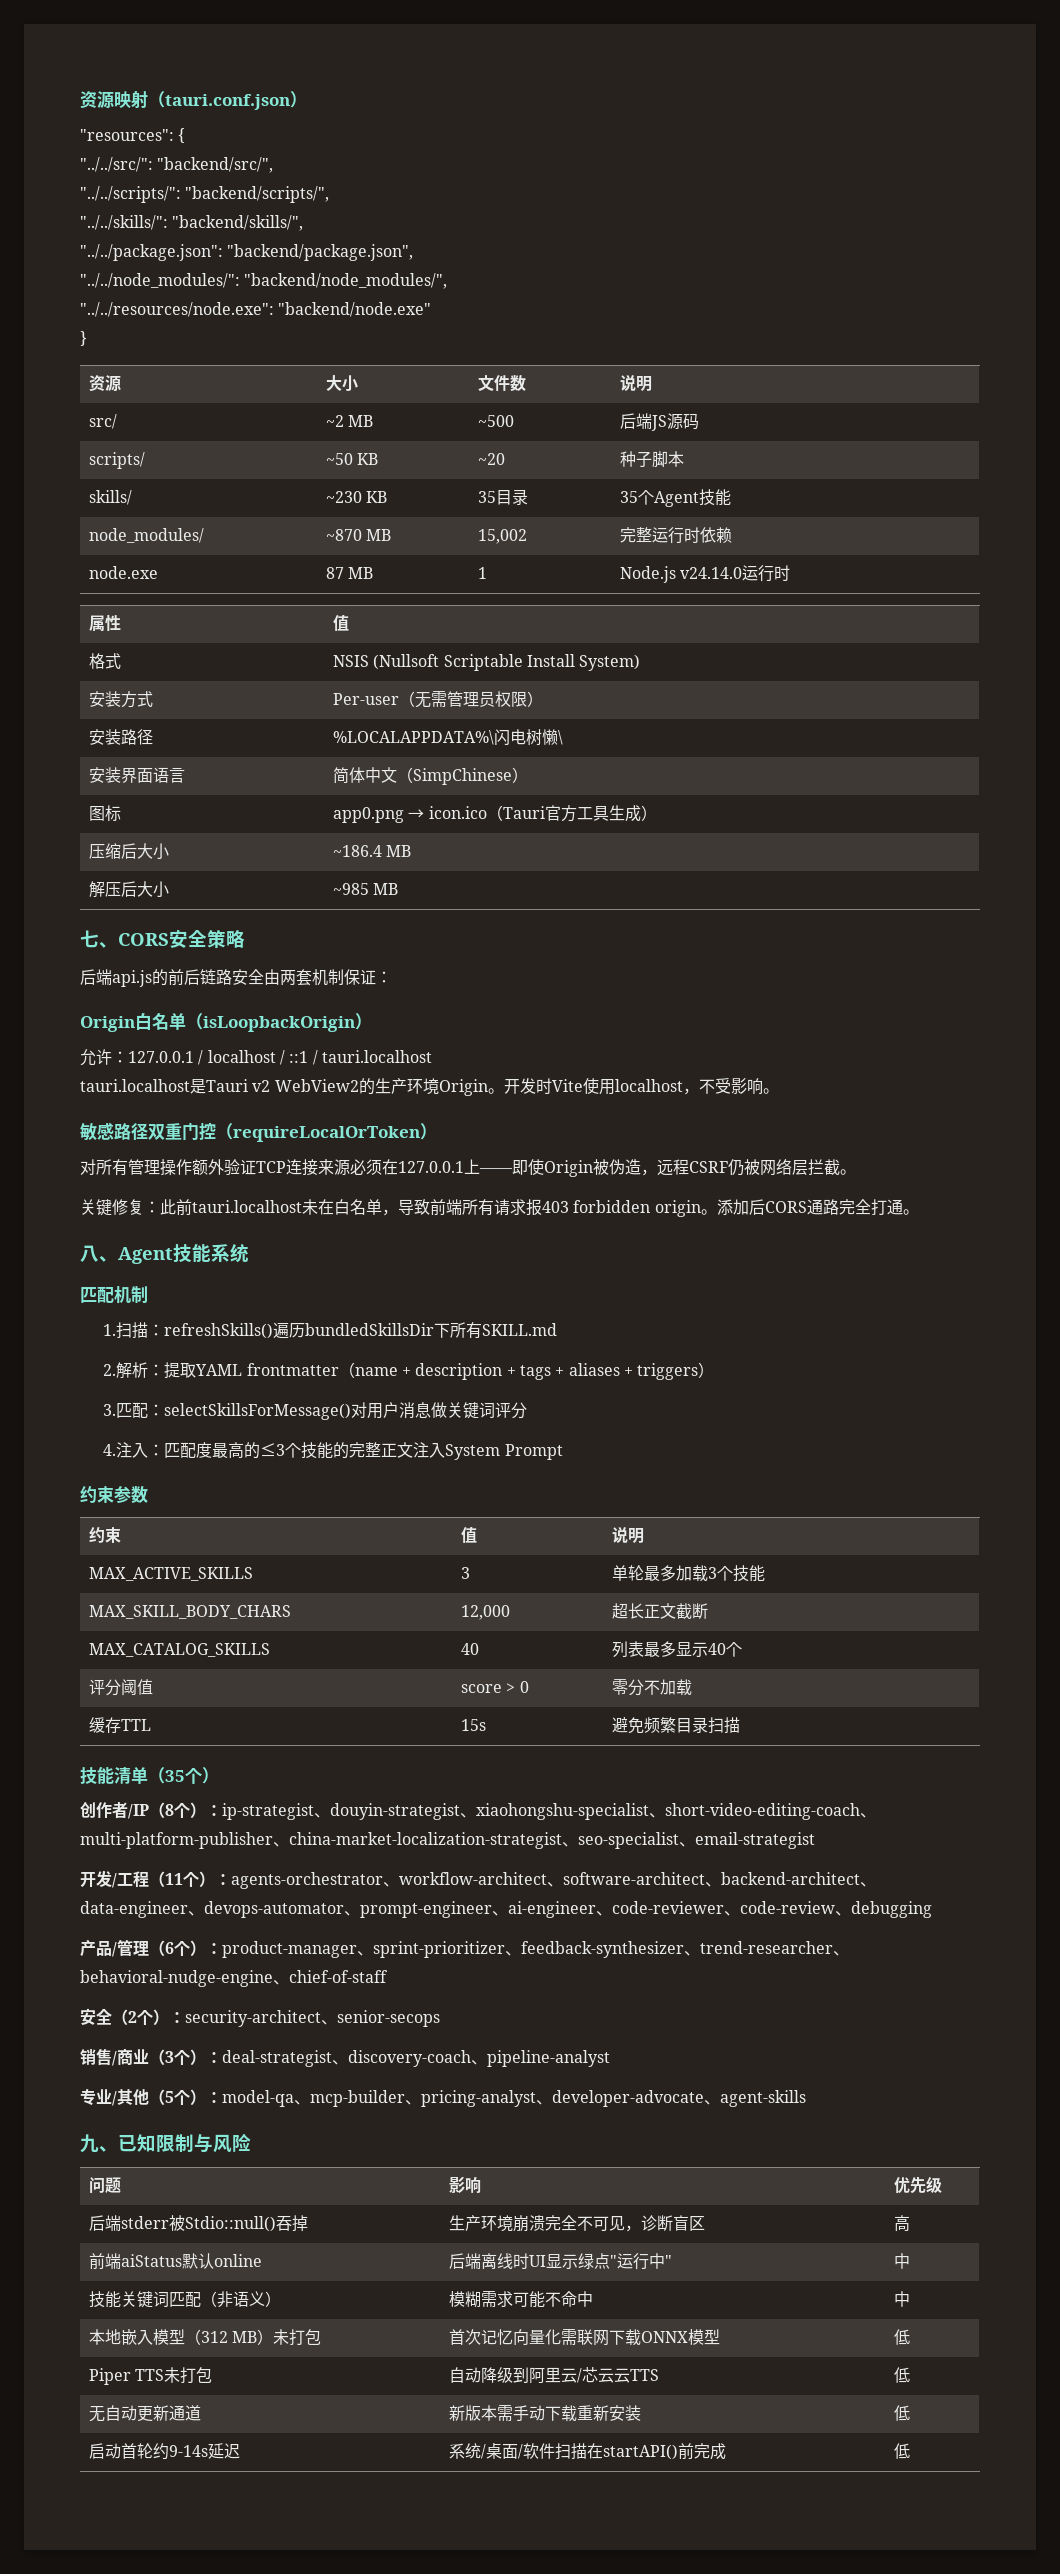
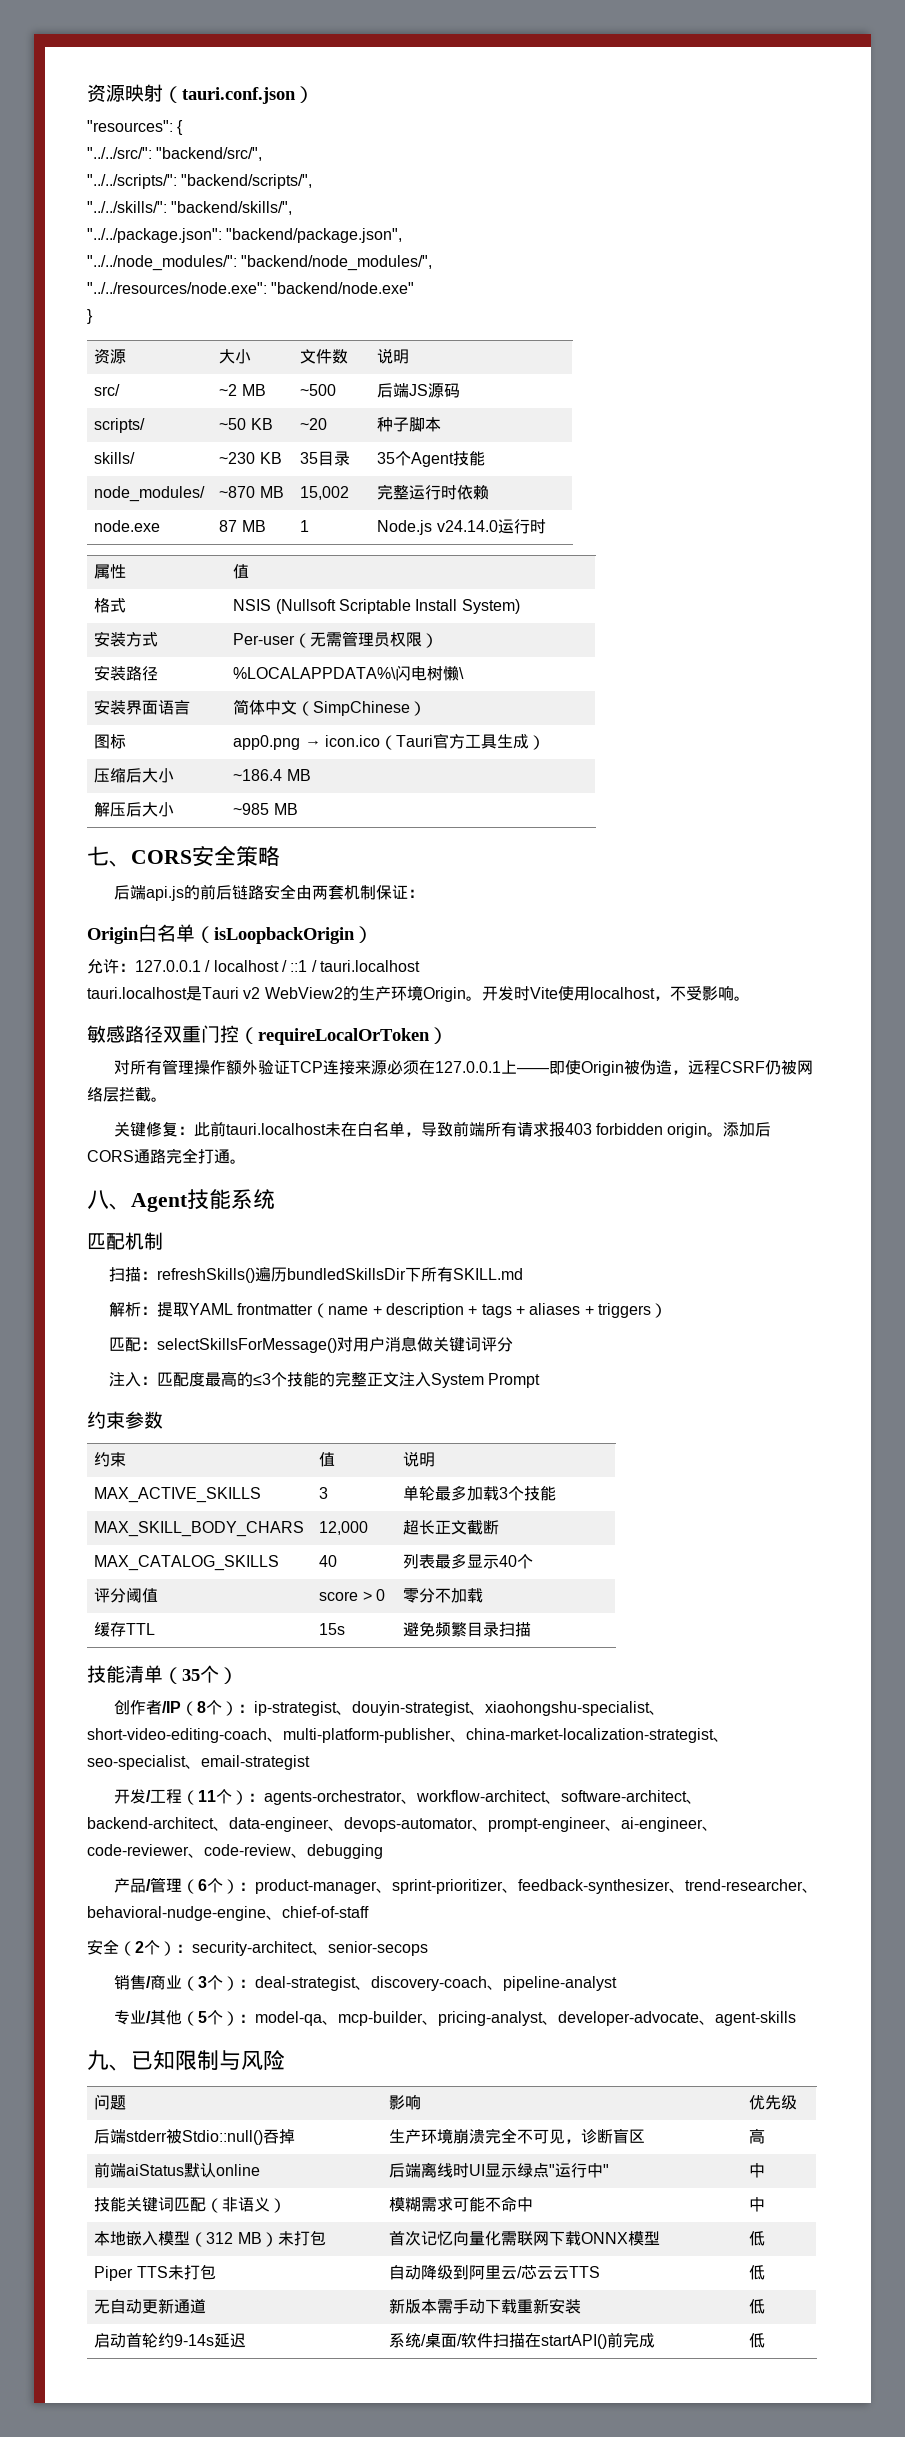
[103,1324,117,1336] 1. -> (163, 1241) none
[103,1364,117,1376] 2. -> (523, 1274) none
[103,1404,117,1416] 3. -> (667, 1310) none
[103,1444,117,1456] 4. -> (513, 1344) none

